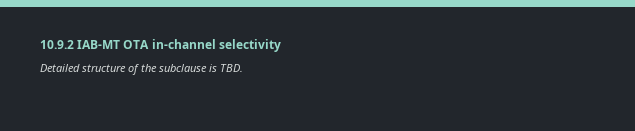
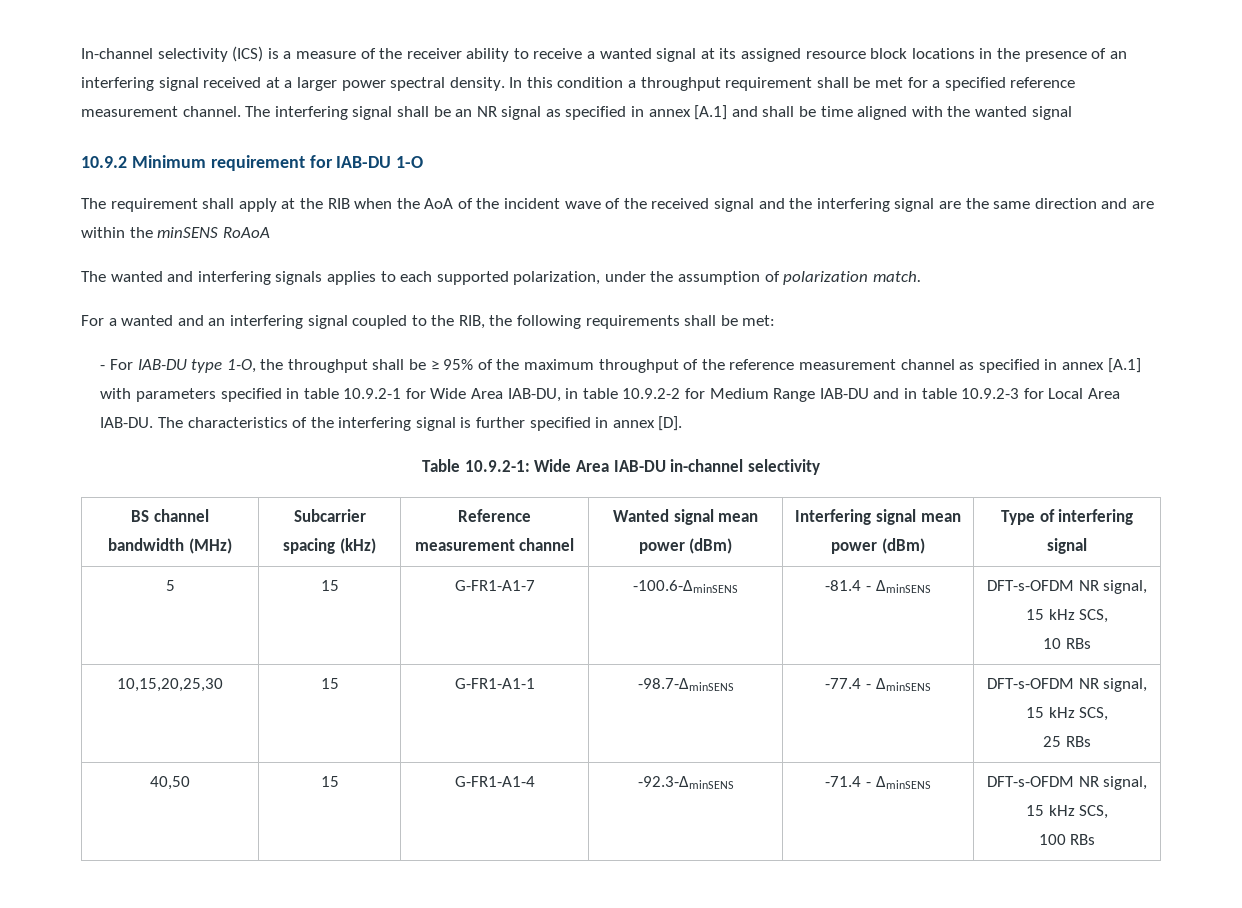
[40,39,281,52] [40,64,243,75] 10.9.2 IAB-MT OTA in-channel selectivity // Detailed structure of the subclause is TBD. -> [81,46,1127,62] [81,77,1076,91] [81,105,1072,120] [81,155,424,171] [81,198,1154,212] [81,227,270,238] [81,271,921,285] [81,315,776,329] [100,358,1141,373] [100,388,1120,402] [100,416,683,431] [422,459,820,475] [131,509,209,522] [108,538,232,554] [293,509,366,522] [283,538,376,554] [458,509,531,522] [414,538,575,551] [612,509,759,525] [638,538,733,554] [795,509,961,525] [831,538,925,554] [1000,509,1134,525] [1047,538,1087,554] [165,580,175,591] [320,580,339,591] [454,580,535,591] [633,580,738,593] [825,580,931,593] [986,580,1148,594] [1025,609,1109,623] [1043,638,1091,649] [117,678,223,692] [320,678,339,689] [454,678,535,689] [637,678,734,691] [825,678,931,691] [986,678,1148,692] [1025,707,1109,721] [1043,736,1091,747] [150,776,190,790] [320,776,339,787] [454,776,535,787] [637,776,734,789] [825,776,931,789] [986,776,1148,790] [1025,805,1109,819] [1038,834,1096,845] In-channel selectivity (ICS) is a measure of the receiver ability to receive a wanted signal at its assigned resource block locations in the presence of an interfering signal received at a larger power spectral density. In this condition a throughput requirement shall be met for a specified reference measurement channel. The interfering signal shall be an NR signal as specified in annex [A.1] and shall be time aligned with the wanted signal // 10.9.2 Minimum requirement for IAB-DU 1-O // The requirement shall apply at the RIB when the AoA of the incident wave of the received signal and the interfering signal are the same direction and are within the minSENS RoAoA // The wanted and interfering signals applies to each supported polarization, under the assumption of polarization match. // For a wanted and an interfering signal coupled to the RIB, the following requirements shall be met: // - For IAB-DU type 1-O, the throughput shall be ≥ 95% of the maximum throughput of the reference measurement channel as specified in annex [A.1] with parameters specified in table 10.9.2-1 for Wide Area IAB-DU, in table 10.9.2-2 for Medium Range IAB-DU and in table 10.9.2-3 for Local Area IAB-DU. The characteristics of the interfering signal is further specified in annex [D]. // Table 10.9.2-1: Wide Area IAB-DU in-channel selectivity // BS channel bandwidth (MHz) | Subcarrier spacing (kHz) | Reference measurement channel | Wanted signal mean power (dBm) | Interfering signal mean power (dBm) | Type of interfering signal // 5 | 15 | G-FR1-A1-7 | -100.6-ΔminSENS | -81.4 - ΔminSENS | DFT-s-OFDM NR signal, 15 kHz SCS, // 10 RBs // 10,15,20,25,30 | 15 | G-FR1-A1-1 | -98.7-ΔminSENS | -77.4 - ΔminSENS | DFT-s-OFDM NR signal, 15 kHz SCS, // 25 RBs // 40,50 | 15 | G-FR1-A1-4 | -92.3-ΔminSENS | -71.4 - ΔminSENS | DFT-s-OFDM NR signal, 15 kHz SCS, // 100 RBs

